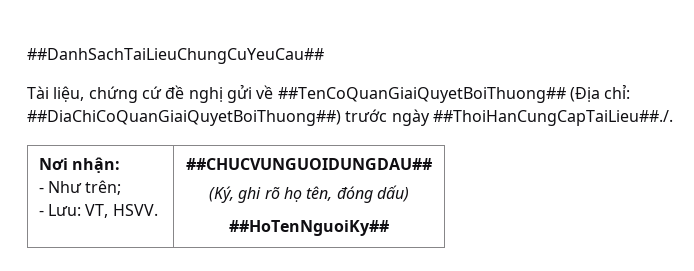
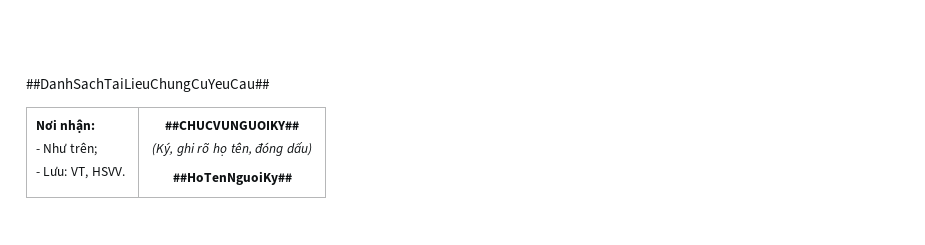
[27,84,631,103] [27,109,673,126] // Tài liệu, chứng cứ đề nghị gửi về ##TenCoQuanGiaiQuyetBoiThuong## (Địa chỉ: ##DiaChiCoQuanGiaiQuyetBoiThuong##) trước ngày ##ThoiHanCungCapTaiLieu##./. -> (270, 85) none
[186,158,432,170] ##CHUCVUNGUOIDUNGDAU## -> [165,121,299,130] ##CHUCVUNGUOIKY##

